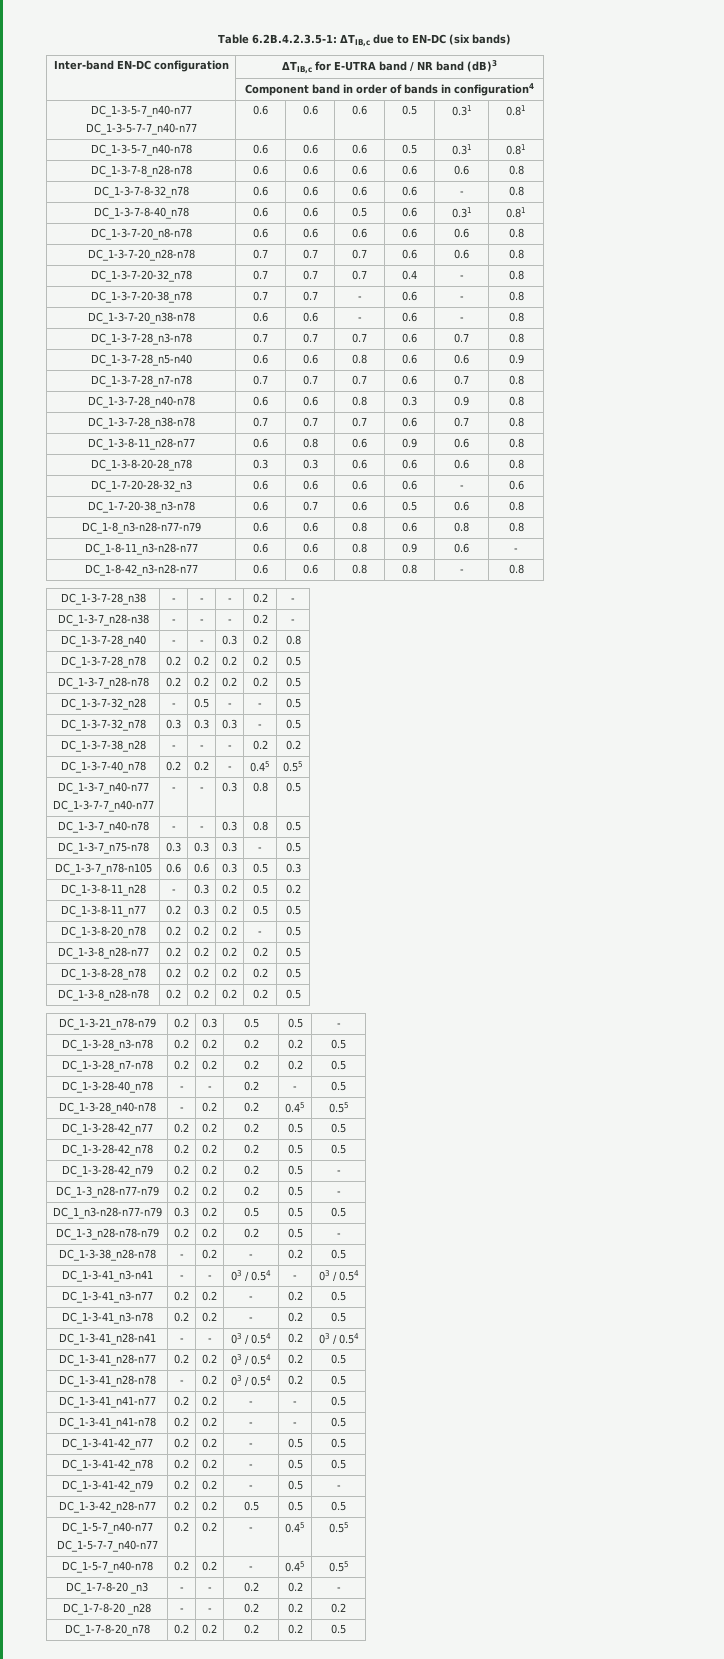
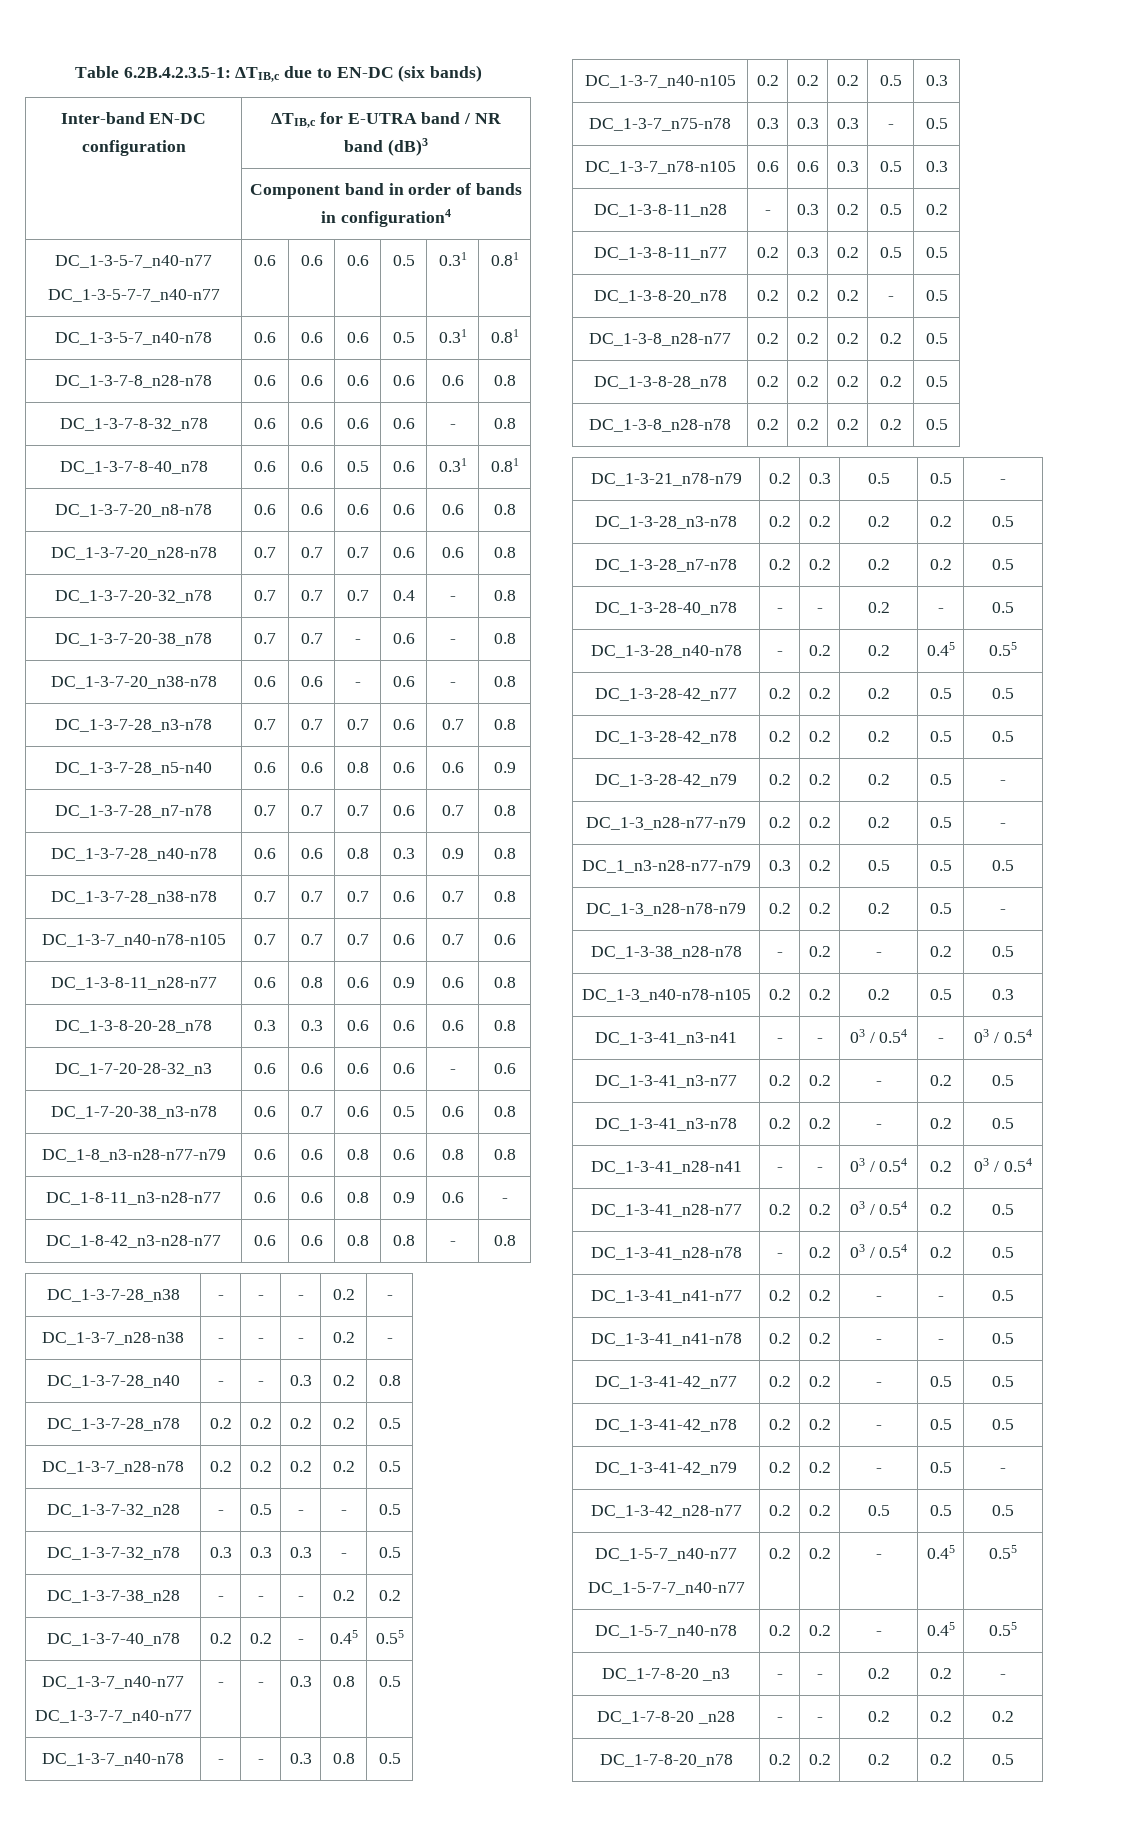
(524, 422) none -> [41,934,226,947] [254,934,276,945] [300,934,323,945] [346,934,369,945] [392,934,415,945] [441,934,464,945] [493,934,516,945] // DC_1-3-7_n40-n78-n105 | 0.7 | 0.7 | 0.7 | 0.6 | 0.7 | 0.6
(301, 826) none -> [584,75,736,88] [756,75,779,86] [796,75,819,86] [836,75,859,86] [879,75,902,86] [925,75,948,86] // DC_1-3-7_n40-n105 | 0.2 | 0.2 | 0.2 | 0.5 | 0.3
(346, 1254) none -> [581,989,751,1002] [768,989,791,1000] [808,989,831,1000] [867,989,890,1000] [929,989,952,1000] [992,989,1014,1000] // DC_1-3_n40-n78-n105 | 0.2 | 0.2 | 0.2 | 0.5 | 0.3

